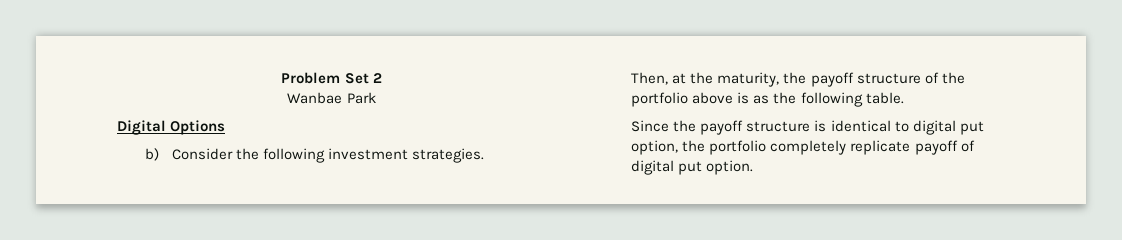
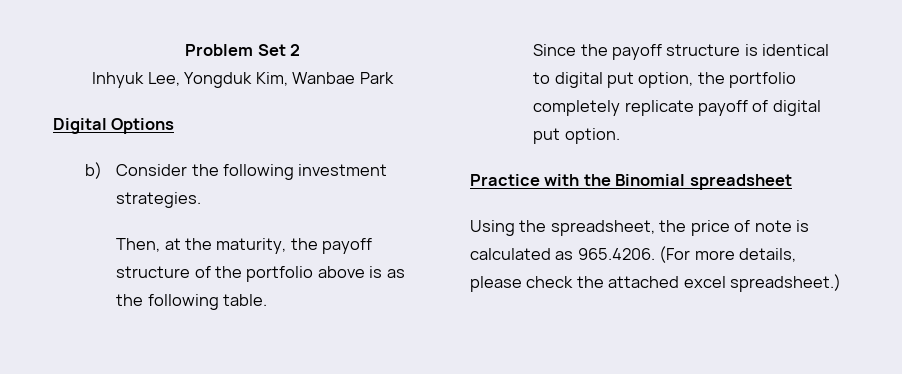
(382, 78) none -> [92,72,288,88] Inhyuk Lee, Yongduk Kim,
(754, 167) none -> [470,174,792,190] [470,220,810,236] [470,246,797,263] [470,274,842,292] // Practice with the Binomial spreadsheet // Using the spreadsheet, the price of note is calculated as 965.4206. (For more details, please check the attached excel spreadsheet.)

